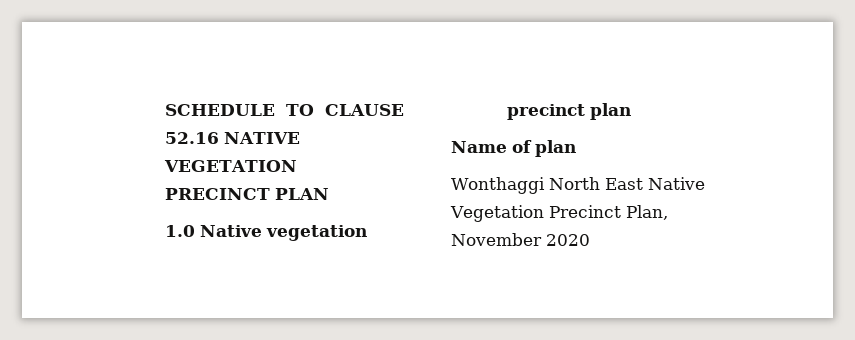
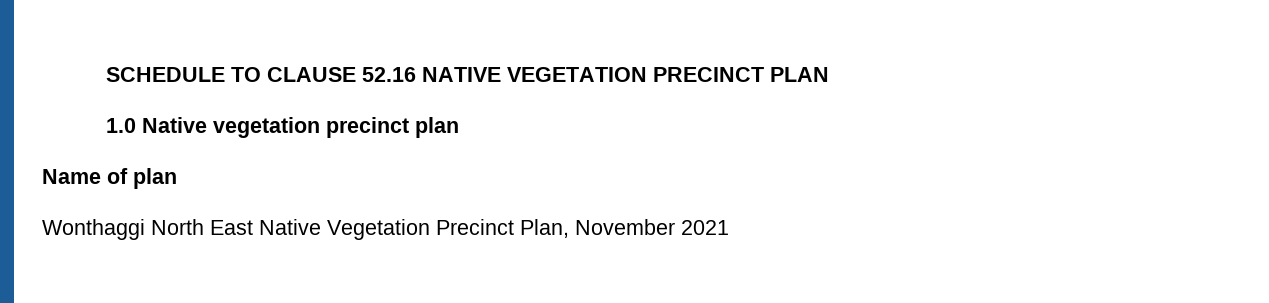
[546,234,590,246] 2020 -> [681,220,729,235] 2021

